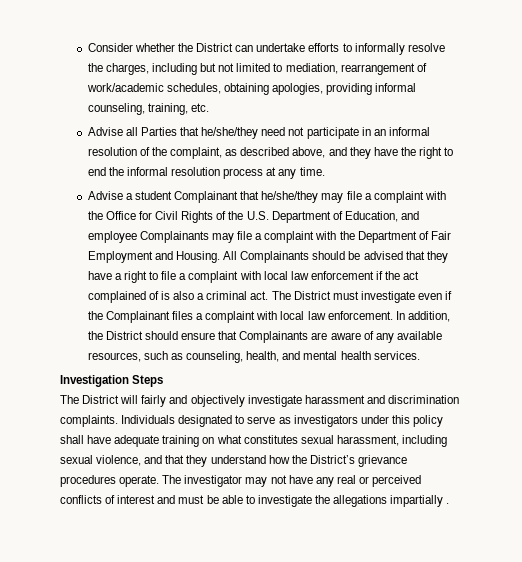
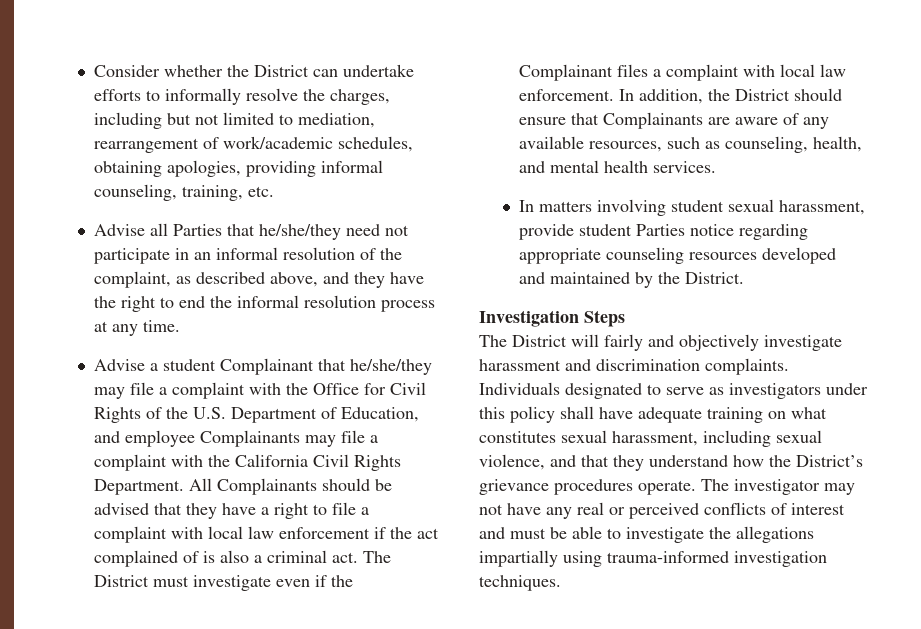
[357,231,451,243] [87,251,220,263] Department of Fair Employment and Housing. -> [235,454,402,471] [94,479,185,495] California Civil Rights Department.
(420, 355) none -> [519,199,866,216] [519,224,809,240] [519,247,837,264] [519,272,745,288] // In matters involving student sexual harassment, provide student Parties notice regarding appropriate counseling resources developed and maintained by the District.
[446,503,450,504] . -> [563,551,827,567] [479,575,561,591] using trauma-informed investigation techniques.

